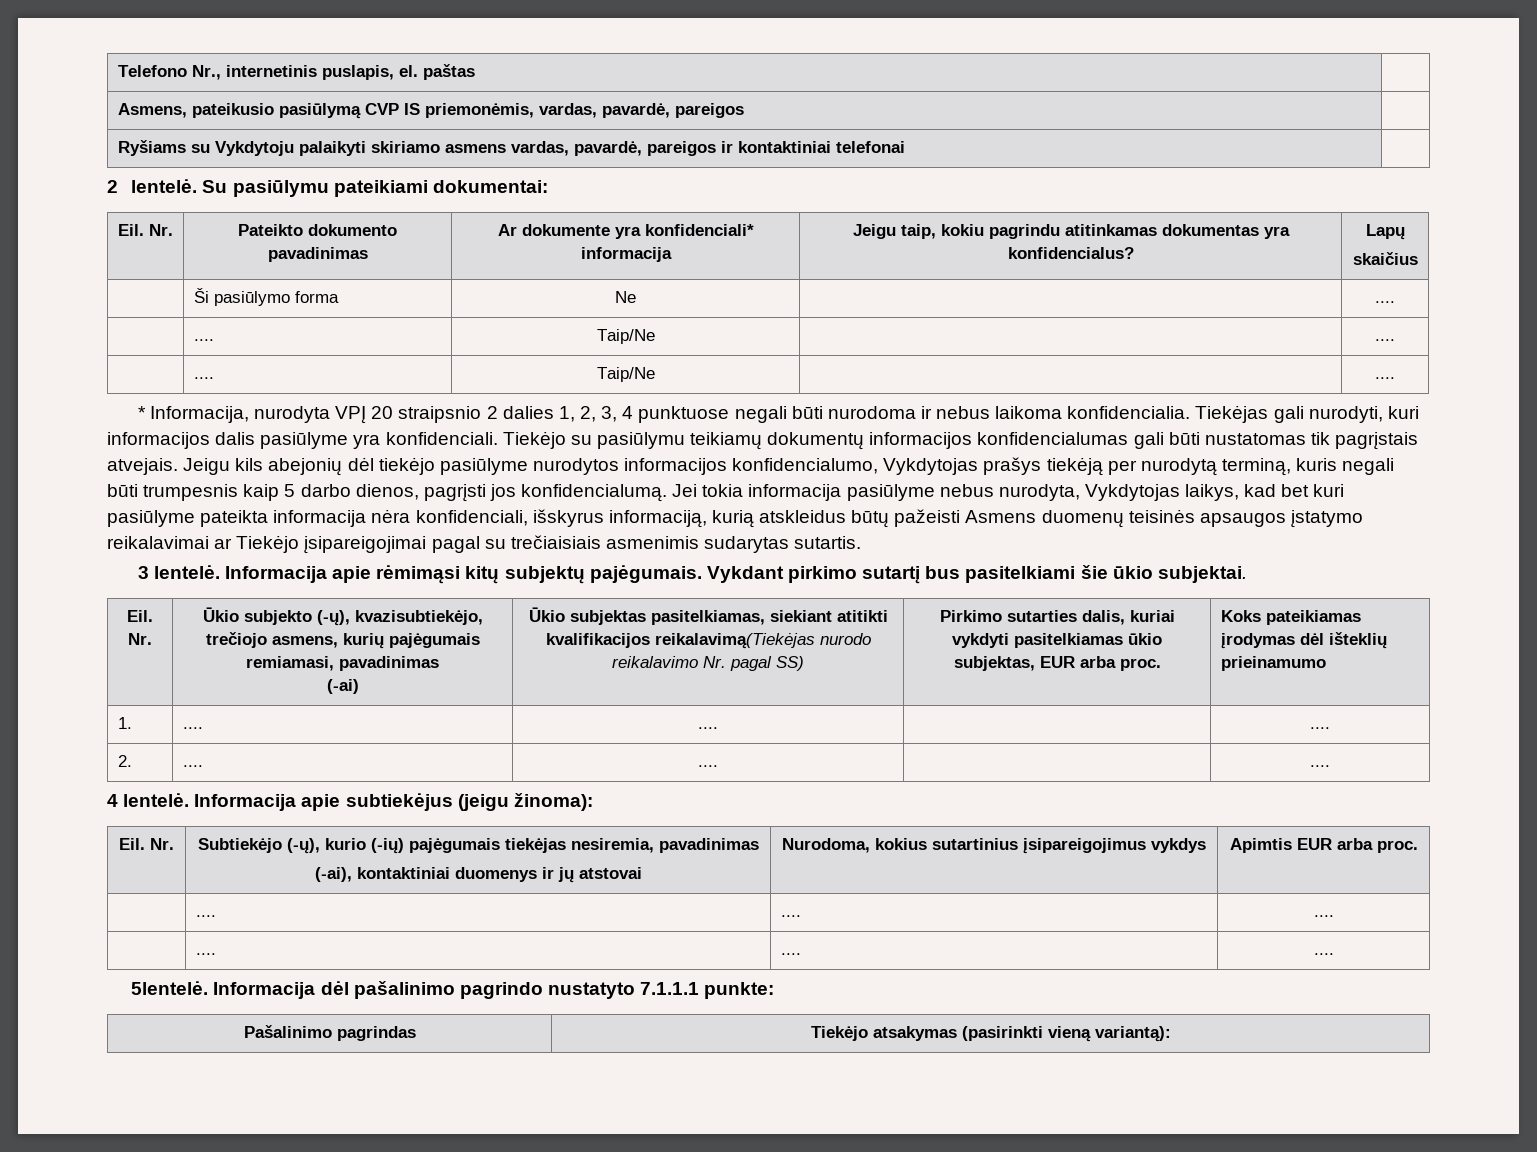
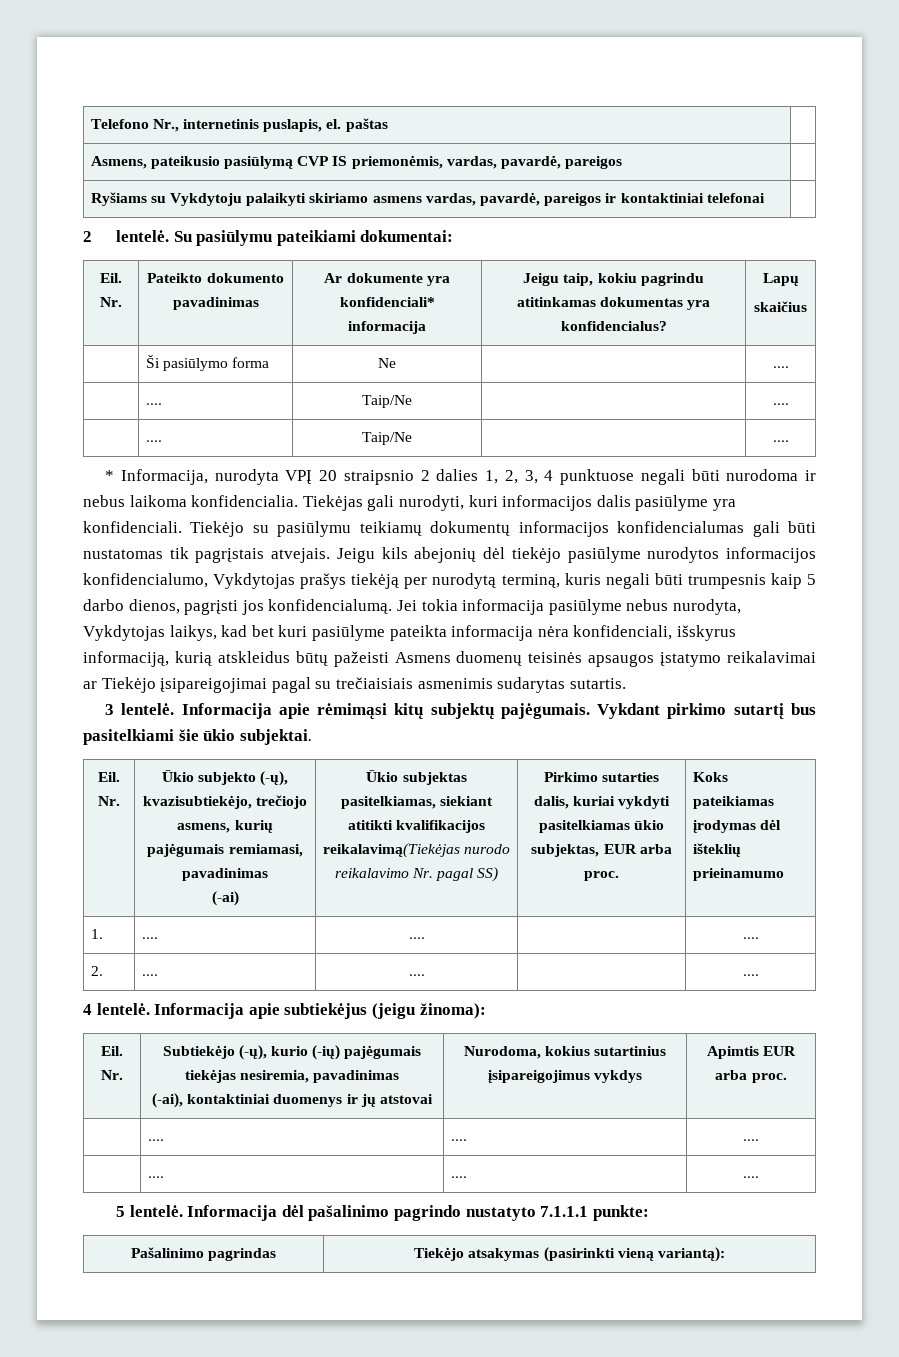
[131,981,209,995] 5lentelė. -> [116,1205,183,1217] 5 lentelė.

